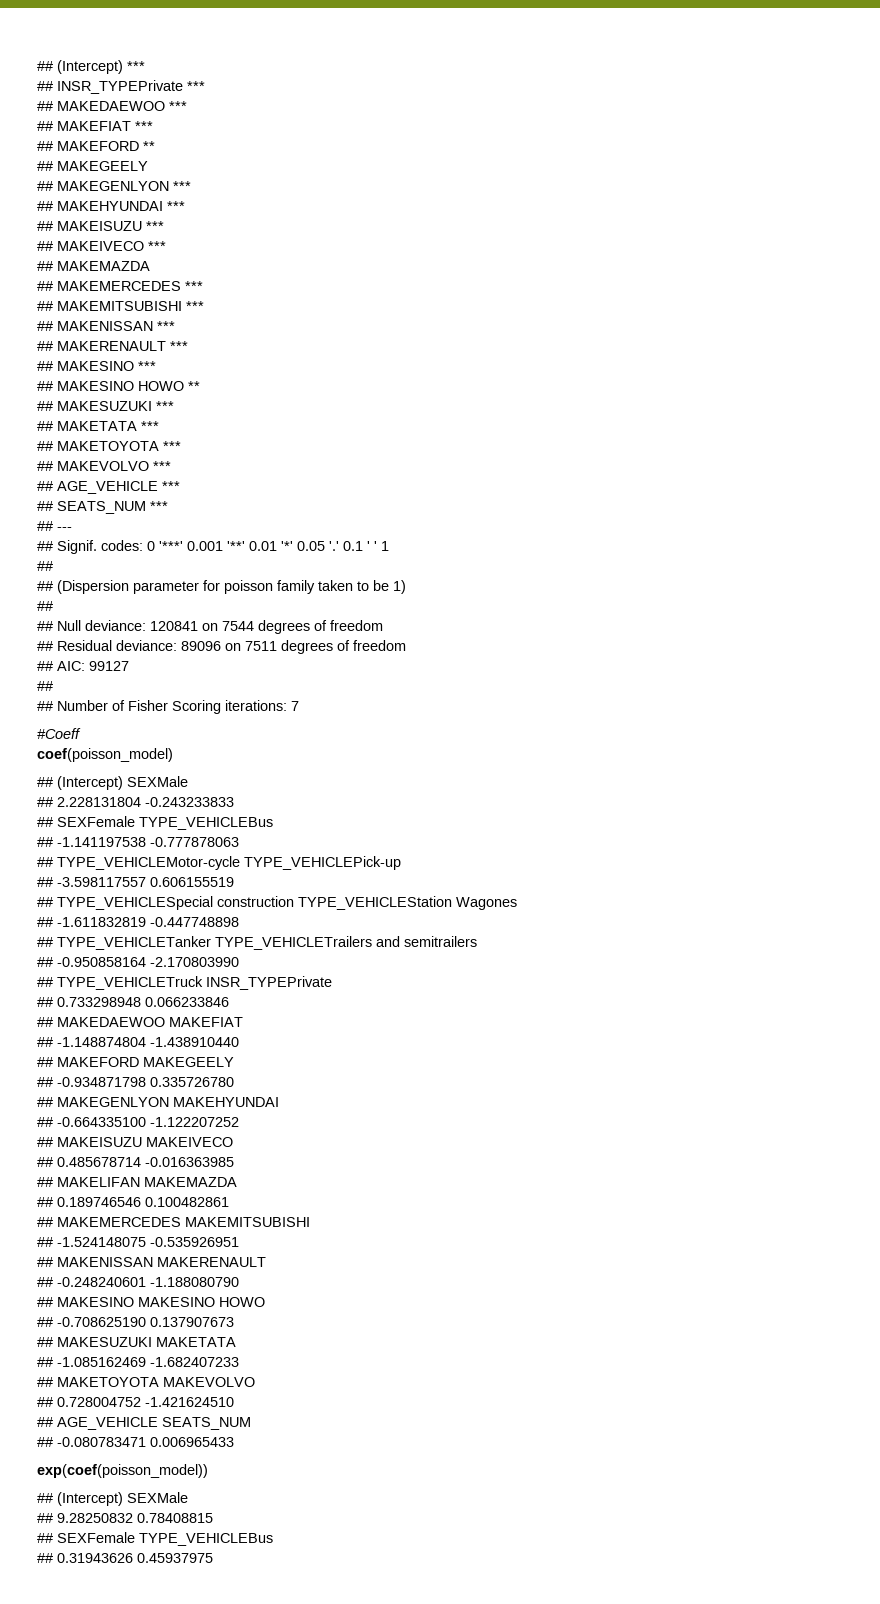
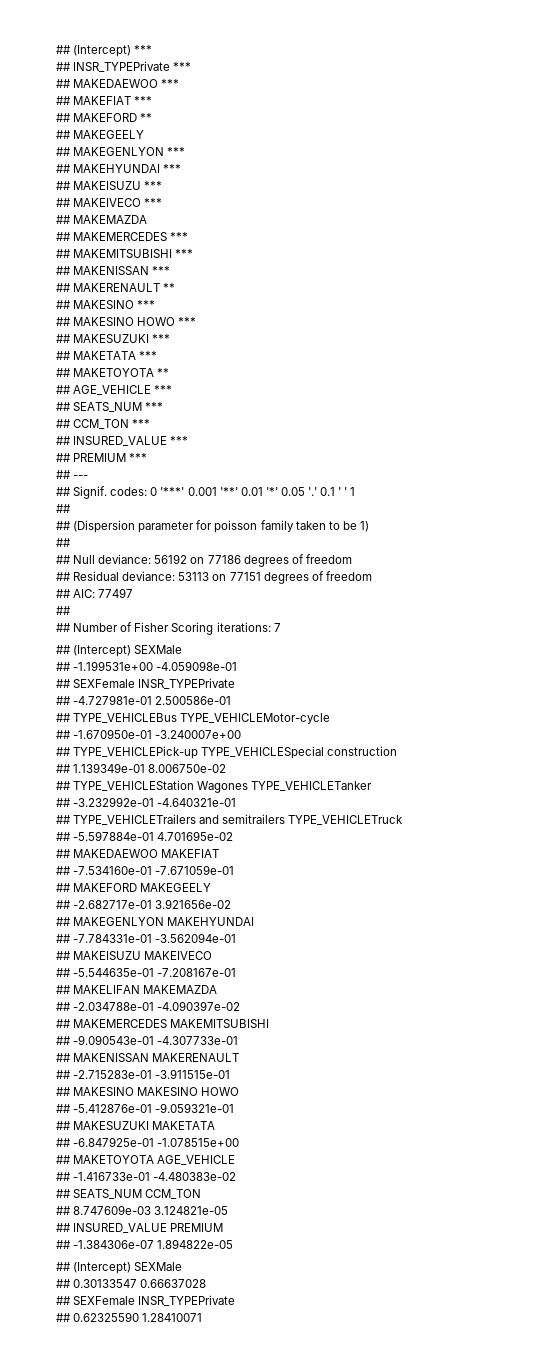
[170,341,188,351] *** -> [163,283,176,292] **
[188,381,200,391] ** -> [178,317,197,326] ***
[163,441,181,451] [37,461,171,471] *** // ## MAKEVOLVO *** -> [157,368,170,377] **
(168, 506) none -> [56,419,151,429] [56,436,189,446] [56,453,148,462] // ## CCM_TON *** // ## INSURED_VALUE *** // ## PREMIUM ***
[150,621,254,631] 120841 on 7544 -> [154,554,241,564] 56192 on 77186
[181,641,277,651] 89096 on 7511 -> [178,572,261,581] 53113 on 77151
[89,661,129,671] 99127 -> [98,588,134,598] 77497
[37,728,81,739] [37,748,173,762] [37,776,188,790] [37,797,234,807] [37,816,273,830] [37,837,239,847] [37,857,53,867] // #Coeff // coef(poisson_model) // ## (Intercept) SEXMale // ## 2.228131804 -0.243233833 // ## SEXFemale TYPE_VEHICLEBus // ## -1.141197538 -0.777878063 // ## -> [56,645,183,657] [56,661,238,671] [56,678,236,689] [56,695,232,705] [56,713,178,723] // ## (Intercept) SEXMale // ## -1.199531e+00 -4.059098e-01 // ## SEXFemale INSR_TYPEPrivate // ## -4.727981e-01 2.500586e-01 // ## TYPE_VEHICLEBus
[244,856,401,870] [37,877,234,887] [37,897,53,907] TYPE_VEHICLEPick-up // ## -3.598117557 0.606155519 // ## -> [56,729,242,739] [56,746,199,759] // ## -1.670950e-01 -3.240007e+00 // ## TYPE_VEHICLEPick-up
(294, 901) none -> [56,763,227,773] [56,781,71,790] // ## 1.139349e-01 8.006750e-02 // ##
[37,917,239,927] [37,936,211,950] // ## -1.611832819 -0.447748898 // ## TYPE_VEHICLETanker -> [251,781,373,791] [56,797,237,807] [56,815,71,824] TYPE_VEHICLETanker // ## -3.232992e-01 -4.640321e-01 // ##
[37,957,239,967] [37,976,332,990] [37,997,229,1007] // ## -0.950858164 -2.170803990 // ## TYPE_VEHICLETruck INSR_TYPEPrivate // ## 0.733298948 0.066233846 -> [288,815,404,825] [56,831,234,841] TYPE_VEHICLETruck // ## -5.597884e-01 4.701695e-02
[57,1037,239,1047] -1.148874804 -1.438910440 -> [73,865,235,875] -7.534160e-01 -7.671059e-01
[57,1077,234,1087] -0.934871798 0.335726780 -> [73,899,232,909] -2.682717e-01 3.921656e-02
[57,1117,239,1127] -0.664335100 -1.122207252 -> [73,933,237,943] -7.784331e-01 -3.562094e-01
[57,1157,234,1167] 0.485678714 -0.016363985 -> [73,968,237,977] -5.544635e-01 -7.208167e-01
[57,1197,229,1207] 0.189746546 0.100482861 -> [73,1001,241,1011] -2.034788e-01 -4.090397e-02
[57,1237,239,1247] -1.524148075 -0.535926951 -> [73,1035,239,1045] -9.090543e-01 -4.307733e-01
[57,1277,239,1287] -0.248240601 -1.188080790 -> [73,1069,231,1079] -2.715283e-01 -3.911515e-01
[57,1317,234,1327] -0.708625190 0.137907673 -> [73,1103,235,1113] -5.412876e-01 -9.059321e-01
[57,1357,239,1367] [37,1377,255,1387] [37,1397,234,1407] [37,1417,251,1430] [37,1437,234,1447] [37,1464,208,1478] [37,1492,188,1506] [37,1513,213,1523] [37,1532,273,1546] [37,1553,213,1563] -1.085162469 -1.682407233 // ## MAKETOYOTA MAKEVOLVO // ## 0.728004752 -1.421624510 // ## AGE_VEHICLE SEATS_NUM // ## -0.080783471 0.006965433 // exp(coef(poisson_model)) // ## (Intercept) SEXMale // ## 9.28250832 0.78408815 // ## SEXFemale TYPE_VEHICLEBus // ## 0.31943626 0.45937975 -> [73,1137,240,1147] [56,1155,236,1165] [56,1172,237,1181] [56,1189,202,1199] [56,1205,229,1215] [56,1223,224,1233] [56,1239,234,1249] [56,1262,183,1274] [56,1279,207,1288] [56,1295,236,1306] [56,1312,203,1322] -6.847925e-01 -1.078515e+00 // ## MAKETOYOTA AGE_VEHICLE // ## -1.416733e-01 -4.480383e-02 // ## SEATS_NUM CCM_TON // ## 8.747609e-03 3.124821e-05 // ## INSURED_VALUE PREMIUM // ## -1.384306e-07 1.894822e-05 // ## (Intercept) SEXMale // ## 0.30133547 0.66637028 // ## SEXFemale INSR_TYPEPrivate // ## 0.62325590 1.28410071

